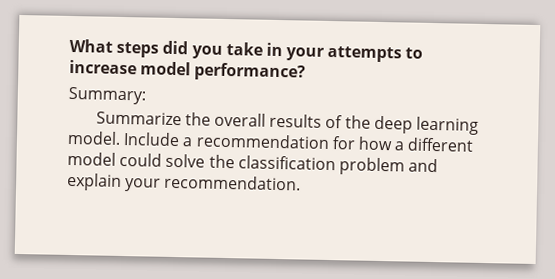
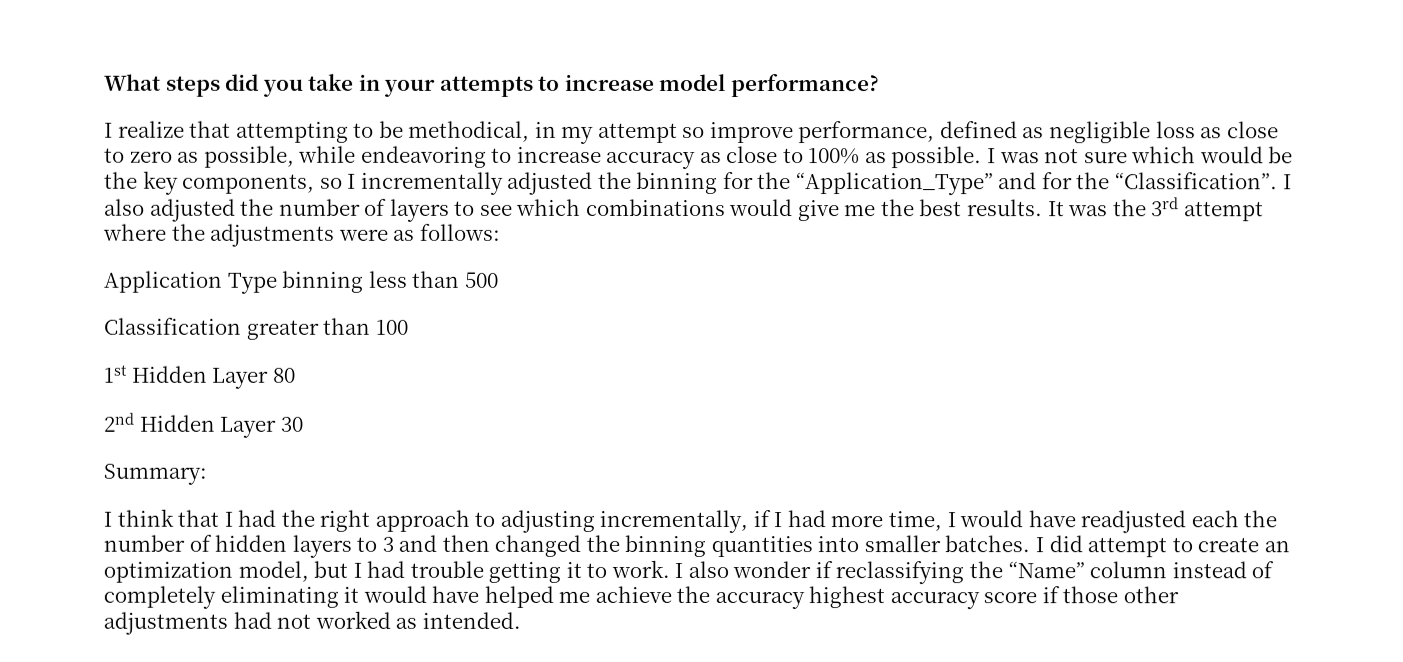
[68,86,146,105] [95,111,479,135] [67,130,475,152] [67,151,439,176] [66,172,302,192] Summary: // Summarize the overall results of the deep learning model. Include a recommendation for how a different model could solve the classification problem and explain your recommendation. -> [104,120,1279,144] [104,145,1294,169] [104,170,1292,196] [104,197,1264,222] [103,223,501,247] [104,270,499,294] [103,317,409,340] [103,364,295,389] [103,412,303,438] [103,463,207,485] [103,508,1278,534] [103,534,1290,558] [103,559,1275,585] [103,585,1180,610] [103,610,521,635] I realize that attempting to be methodical, in my attempt so improve performance, defined as negligible loss as close to zero as possible, while endeavoring to increase accuracy as close to 100% as possible. I was not sure which would be the key components, so I incrementally adjusted the binning for the “Application_Type” and for the “Classification”. I also adjusted the number of layers to see which combinations would give me the best results. It was the 3rd attempt where the adjustments were as follows: // Application Type binning less than 500 // Classification greater than 100 // 1st Hidden Layer 80 // 2nd Hidden Layer 30 // Summary: // I think that I had the right approach to adjusting incrementally, if I had more time, I would have readjusted each the number of hidden layers to 3 and then changed the binning quantities into smaller batches. I did attempt to create an optimization model, but I had trouble getting it to work. I also wonder if reclassifying the “Name” column instead of completely eliminating it would have helped me achieve the accuracy highest accuracy score if those other adjustments had not worked as intended.

